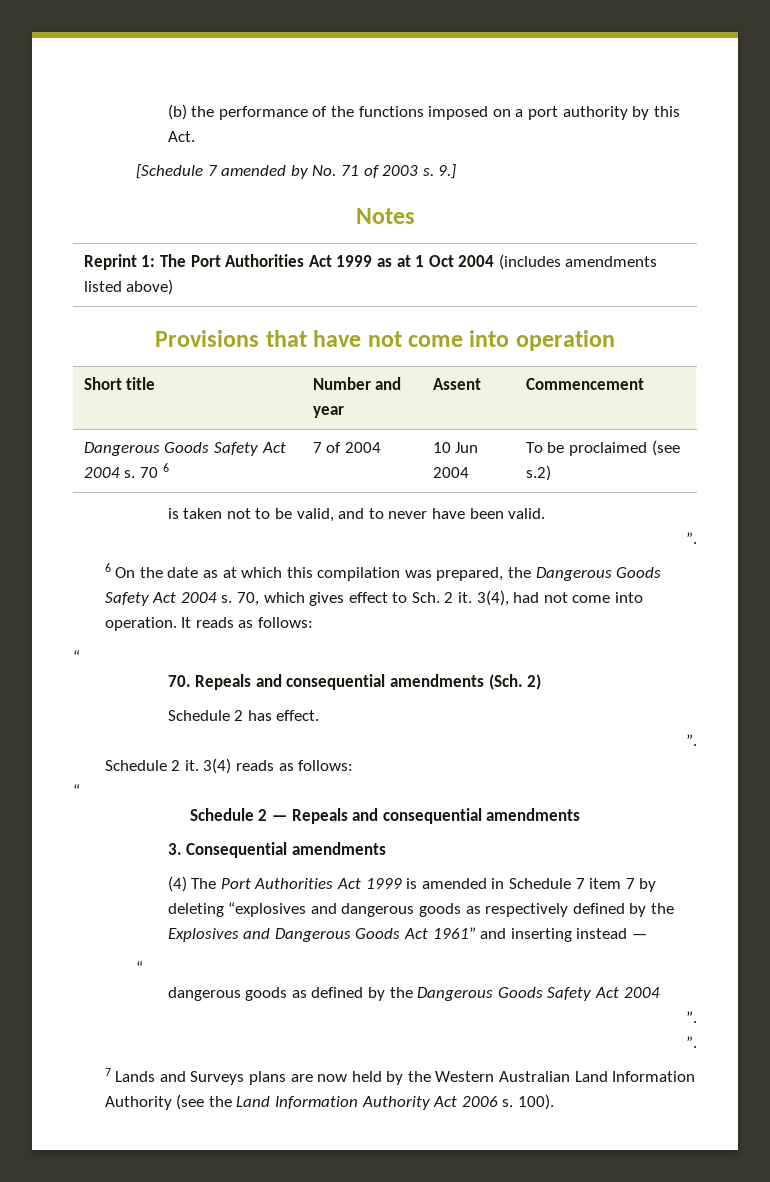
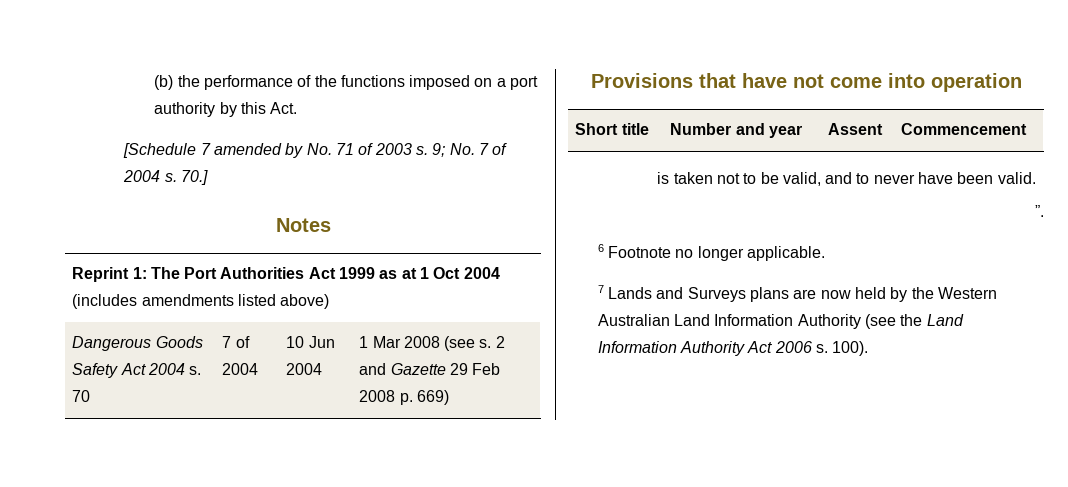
[438,164,457,179] 9.] -> [432,143,508,157] [123,170,209,185] 9; No. 7 of 2004 s. 70.]
(174, 287) none -> [72,336,203,351] [72,363,202,378] [72,390,91,402] [222,336,250,348] [222,363,259,375] [286,336,335,348] [286,363,323,375] [359,336,505,351] [359,363,501,375] [359,390,449,405] // Dangerous Goods Safety Act 2004 s. 70 | 7 of 2004 | 10 Jun 2004 | 1 Mar 2008 (see s. 2 and Gazette 29 Feb 2008 p. 669)
[83,442,286,456] [83,463,169,478] [312,442,381,453] [432,442,479,453] [432,467,469,478] [525,440,680,456] [525,465,551,481] // Dangerous Goods Safety Act 2004 s. 70 6 | 7 of 2004 | 10 Jun 2004 | To be proclaimed (see s.2) -> (1028, 129) none
[115,567,662,581] [104,590,643,606] [104,617,313,631] [73,650,80,662] [167,674,542,690] [167,710,320,721] [686,734,697,746] [104,758,354,774] [73,784,80,796] [189,808,581,824] [167,842,386,858] [167,876,657,892] [167,902,674,917] [167,927,647,942] [136,961,144,973] [167,987,660,1001] [686,1011,697,1023] [686,1036,697,1048] On the date as at which this compilation was prepared, the Dangerous Goods Safety Act 2004 s. 70, which gives effect to Sch. 2 it. 3(4), had not come into operation. It reads as follows: // “ // 70. Repeals and consequential amendments (Sch. 2) // Schedule 2 has effect. // ”. // Schedule 2 it. 3(4) reads as follows: // “ // Schedule 2 — Repeals and consequential amendments // 3. Consequential amendments // (4) The Port Authorities Act 1999 is amended in Schedule 7 item 7 by deleting “explosives and dangerous goods as respectively defined by the Explosives and Dangerous Goods Act 1961” and inserting instead — // “ // dangerous goods as defined by the Dangerous Goods Safety Act 2004 // ”. // ”. -> [608,246,826,261] Footnote no longer applicable.

